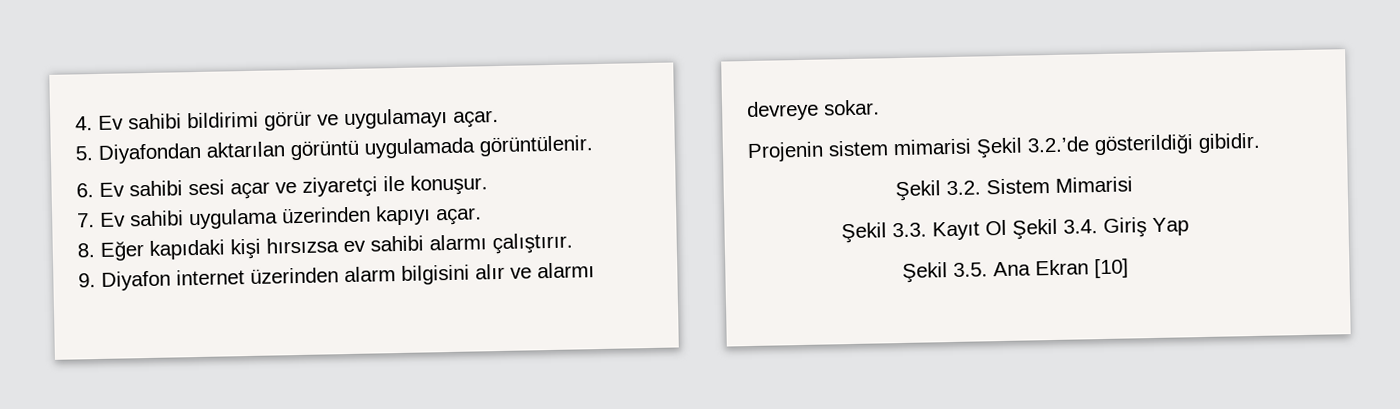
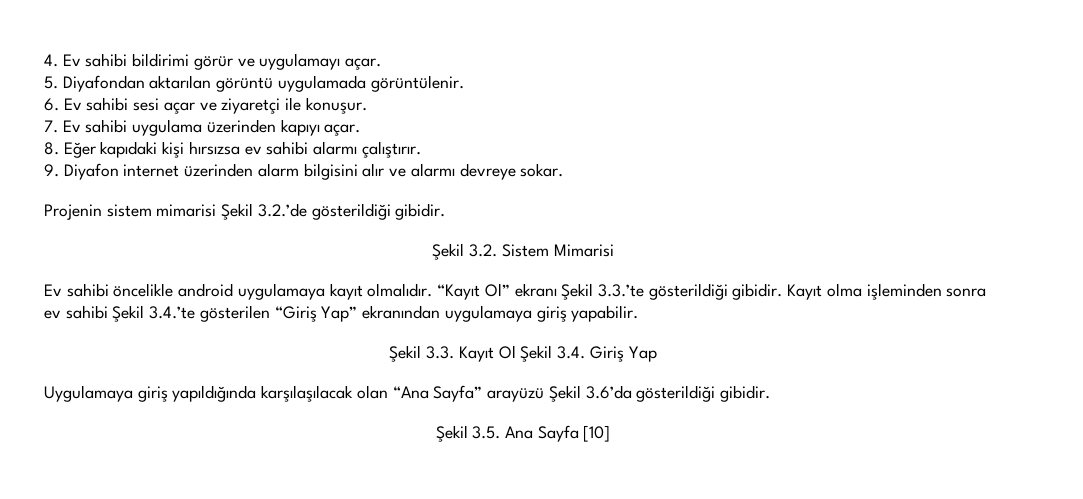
(1133, 184) none -> [44,283,987,300] [44,305,639,322] // Ev sahibi öncelikle android uygulamaya kayıt olmalıdır. “Kayıt Ol” ekranı Şekil 3.3.’te gösterildiği gibidir. Kayıt olma işleminden sonra ev sahibi Şekil 3.4.’te gösterilen “Giriş Yap” ekranından uygulamaya giriş yapabilir.
(1189, 227) none -> [44,385,770,402] // Uygulamaya giriş yapıldığında karşılaşılacak olan “Ana Sayfa” arayüzü Şekil 3.6’da gösterildiği gibidir.
[1035,259,1089,276] Ekran -> [537,425,579,442] Sayfa

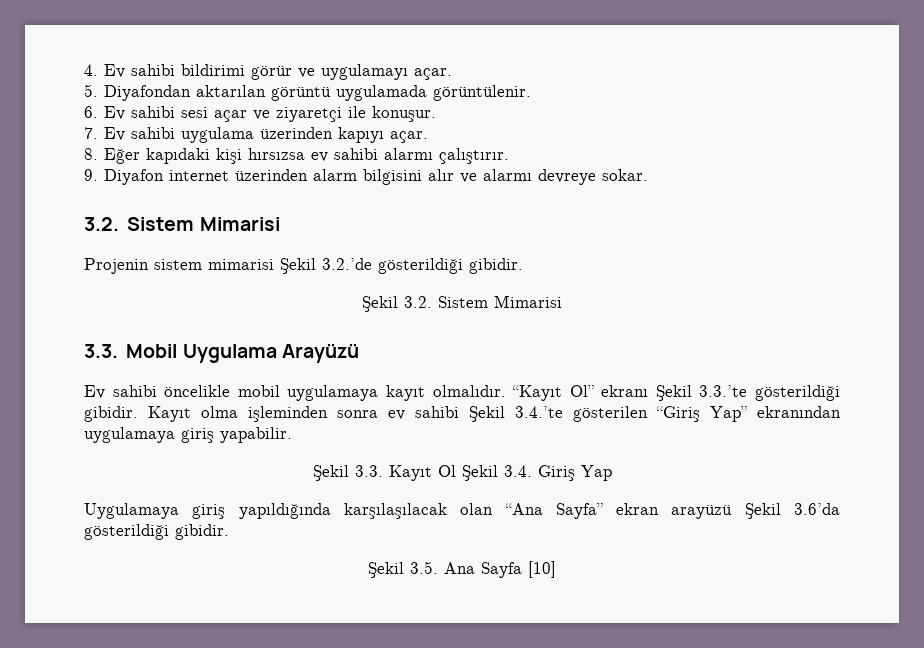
(564, 170) none -> [84,217,280,231] // 3.2. Sistem Mimarisi
(614, 250) none -> [84,344,359,363] // 3.3. Mobil Uygulama Arayüzü
[178,283,234,297] android -> [237,385,280,397] mobil
(483, 393) none -> [616,503,660,515] ekran

